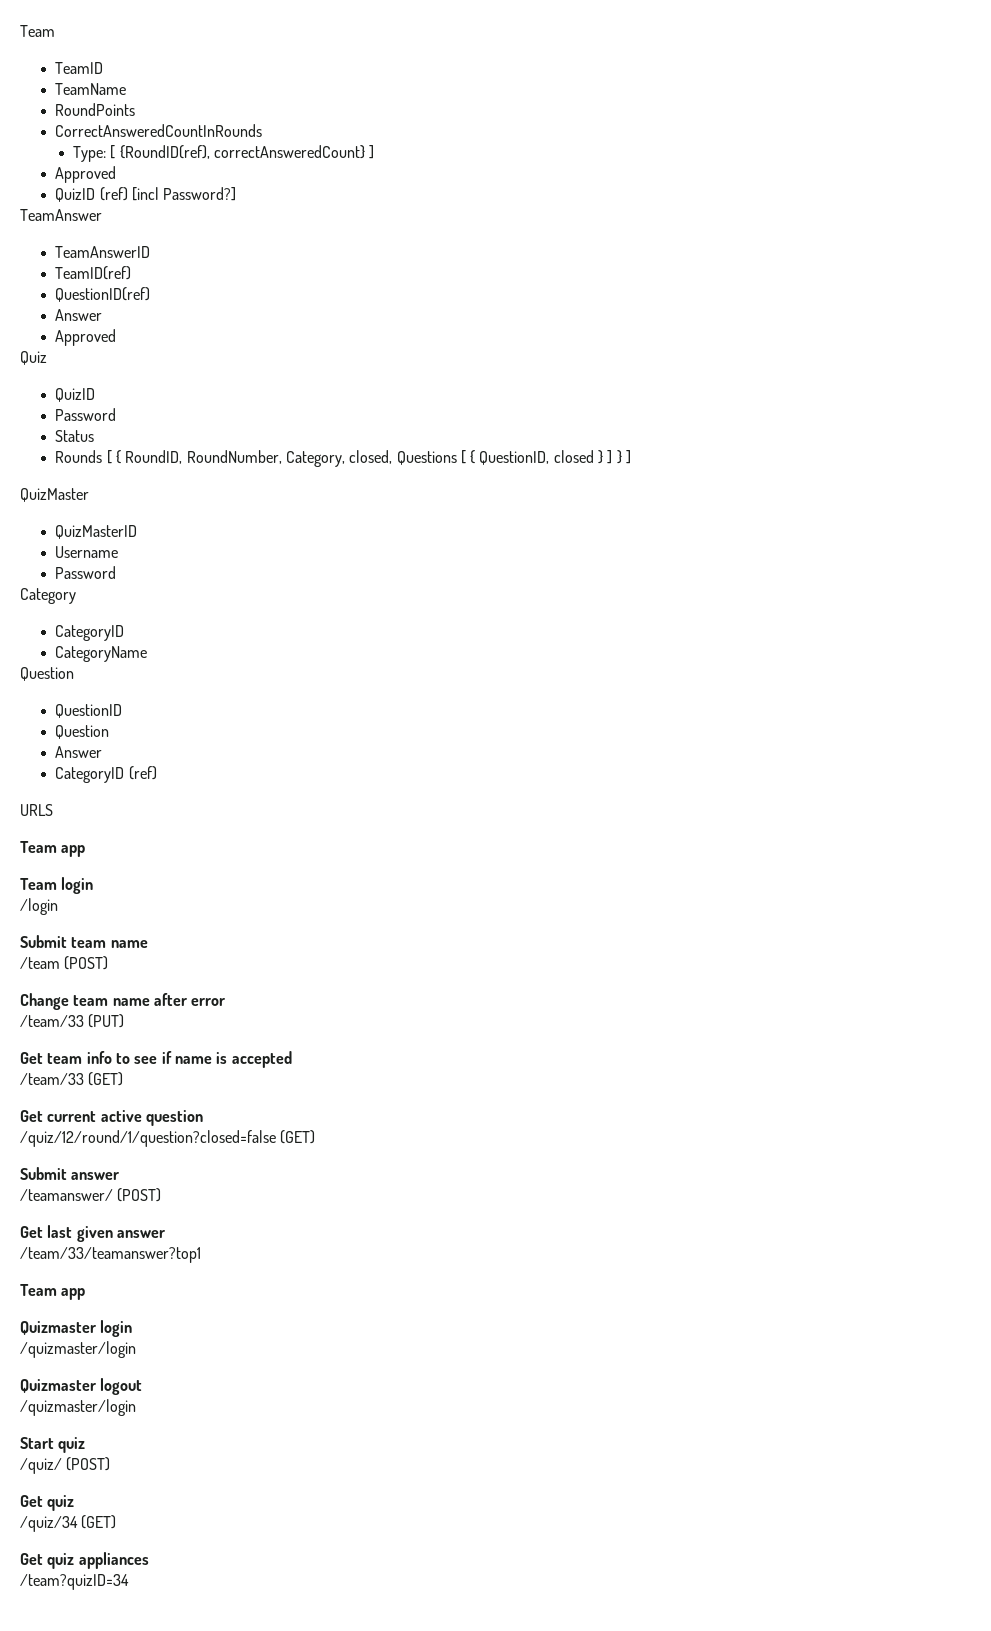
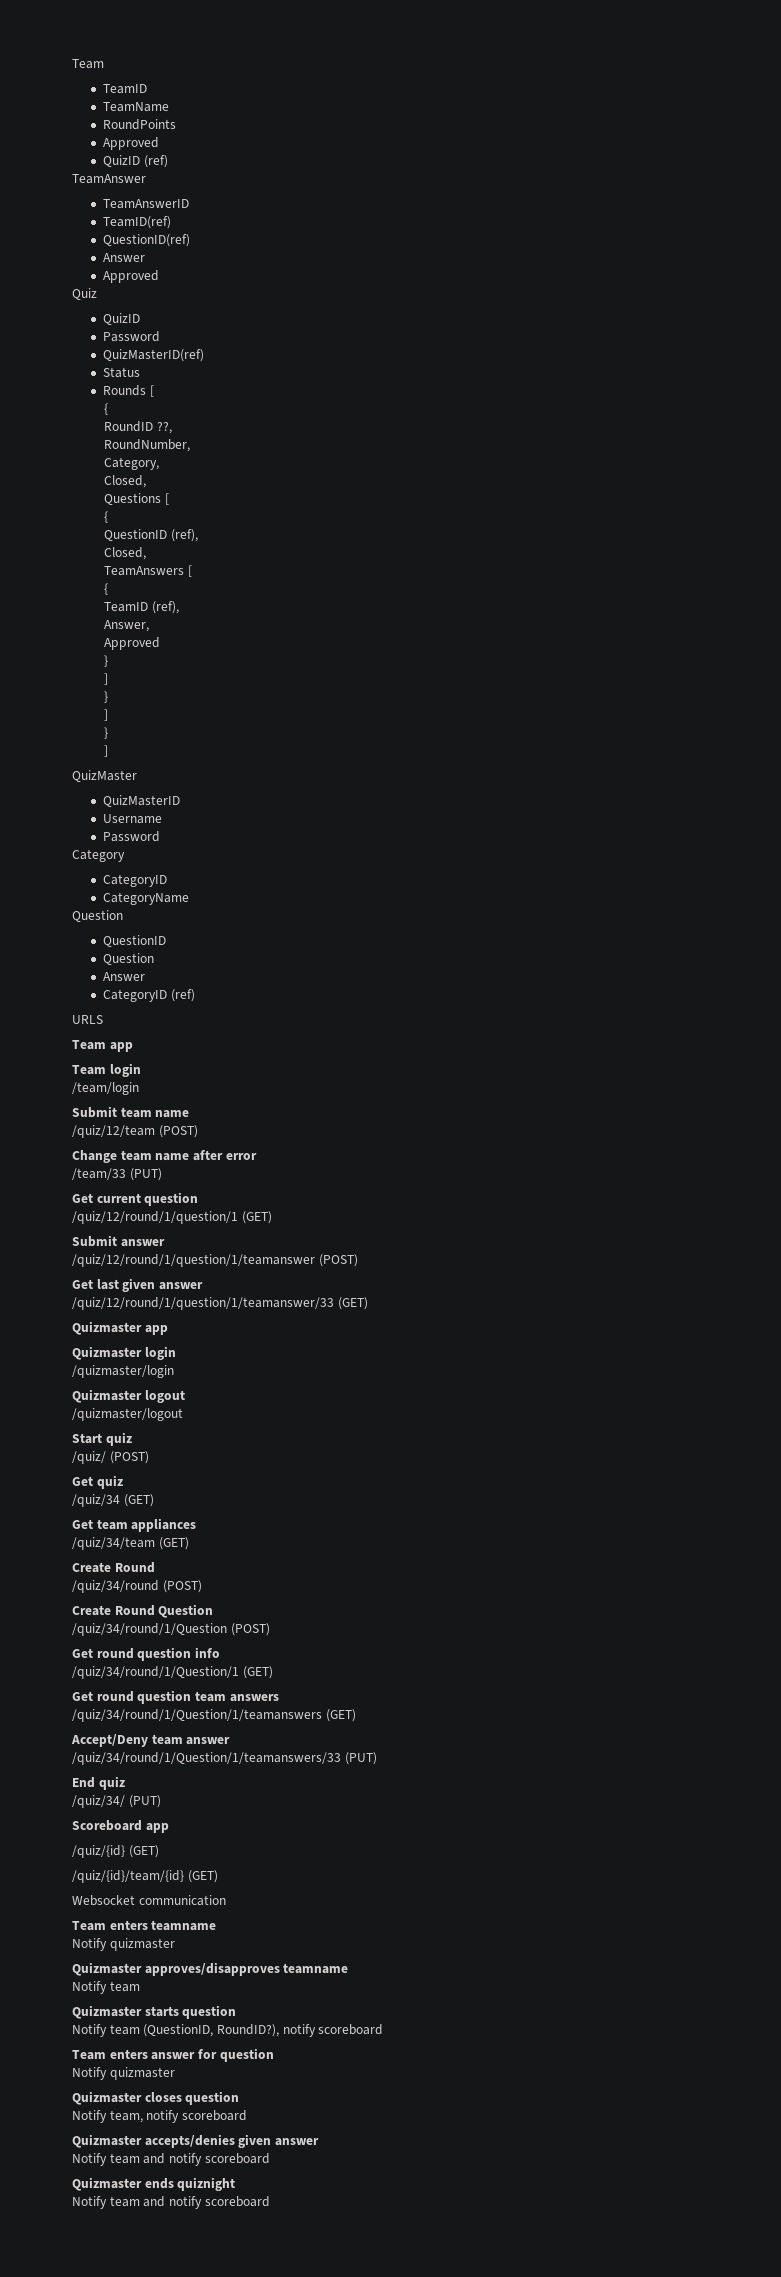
[55,124,263,137] [72,145,375,162] // CorrectAnsweredCountInRounds // Type: [ {RoundID(ref), correctAnsweredCount} ] -> (176, 124) none
[131,187,237,201] [incl Password?] -> (168, 161) none
(117, 414) none -> [102,349,204,362] // QuizMasterID(ref)
[115,450,183,464] { RoundID, -> [104,403,109,415] [104,421,172,434] // { // RoundID ??, //
(282, 457) none -> (191, 445) //
[349,450,393,464] closed, -> [104,475,147,488] // Closed, //
[470,450,622,465] { QuestionID, closed } ] } -> [104,511,109,523] [104,529,198,542] [104,547,147,560] [104,565,192,577] [104,583,109,595] [104,601,179,614] [104,620,150,632] [104,637,161,650] [104,655,109,667] [104,673,109,685] [104,691,109,703] [104,709,109,721] [104,727,109,739] // { // QuestionID (ref), // Closed, // TeamAnswers [ // { // TeamID (ref), // Answer, // Approved // } // ] // } // ] // } //
[20,898,58,915] /login -> [72,1082,139,1095] /team/login
[20,957,60,969] /team -> [72,1125,155,1138] /quiz/12/team
[20,1051,292,1068] [20,1072,124,1086] // Get team info to see if name is accepted // /team/33 (GET) -> (162, 1174) none
[100,1110,203,1126] [20,1130,276,1147] active question // /quiz/12/round/1/question?closed=false -> [144,1192,199,1206] [72,1211,238,1224] question // /quiz/12/round/1/question/1
[20,1189,113,1201] /teamanswer/ -> [72,1254,315,1267] /quiz/12/round/1/question/1/teamanswer
[20,1247,201,1263] [20,1284,57,1296] /team/33/teamanswer?top1 // Team -> [72,1297,368,1310] [72,1321,142,1335] /quiz/12/round/1/question/1/teamanswer/33 (GET) // Quizmaster
[20,1399,136,1416] /quizmaster/login -> [72,1408,183,1421] /quizmaster/logout
[47,1553,75,1569] quiz -> [96,1519,128,1530] team
[20,1574,129,1590] /team?quizID=34 -> [72,1537,189,1550] [72,1562,155,1573] [72,1580,202,1593] [72,1604,214,1618] [72,1623,270,1636] [72,1647,220,1661] [72,1666,273,1679] [72,1690,279,1704] [72,1709,356,1722] [71,1734,231,1747] [72,1752,377,1765] [72,1776,125,1790] [72,1795,161,1808] [72,1820,169,1833] [72,1845,159,1858] [72,1870,218,1883] [72,1895,226,1906] [72,1920,217,1931] [72,1938,175,1951] [72,1962,349,1976] [72,1981,140,1994] [72,2005,237,2019] [72,2024,384,2037] [72,2048,274,2062] [72,2067,175,2080] [72,2091,240,2105] [72,2110,247,2123] [72,2134,319,2148] [72,2153,270,2166] [72,2177,236,2191] [72,2196,270,2209] /quiz/34/team (GET) // Create Round // /quiz/34/round (POST) // Create Round Question // /quiz/34/round/1/Question (POST) // Get round question info // /quiz/34/round/1/Question/1 (GET) // Get round question team answers // /quiz/34/round/1/Question/1/teamanswers (GET) // Accept/Deny team answer // /quiz/34/round/1/Question/1/teamanswers/33 (PUT) // End quiz // /quiz/34/ (PUT) // Scoreboard app // /quiz/{id} (GET) // /quiz/{id}/team/{id} (GET) // Websocket communication // Team enters teamname // Notify quizmaster // Quizmaster approves/disapproves teamname // Notify team // Quizmaster starts question // Notify team (QuestionID, RoundID?), notify scoreboard // Team enters answer for question // Notify quizmaster // Quizmaster closes question // Notify team, notify scoreboard // Quizmaster accepts/denies given answer // Notify team and notify scoreboard // Quizmaster ends quiznight // Notify team and notify scoreboard

